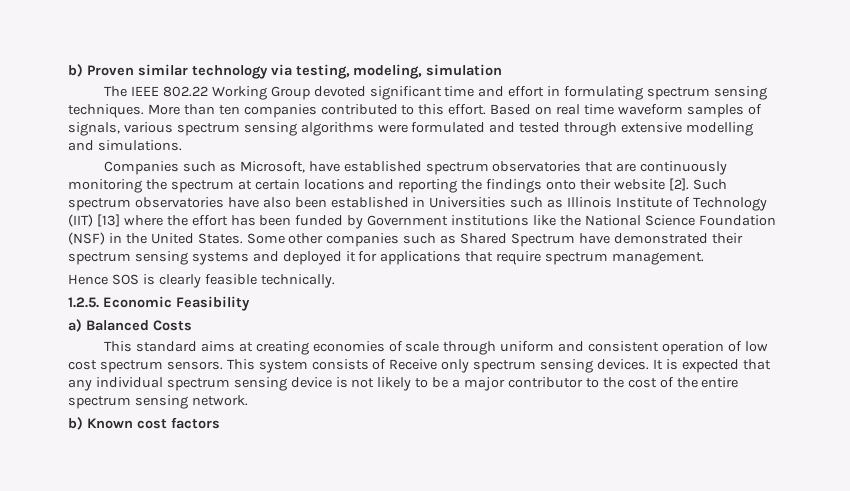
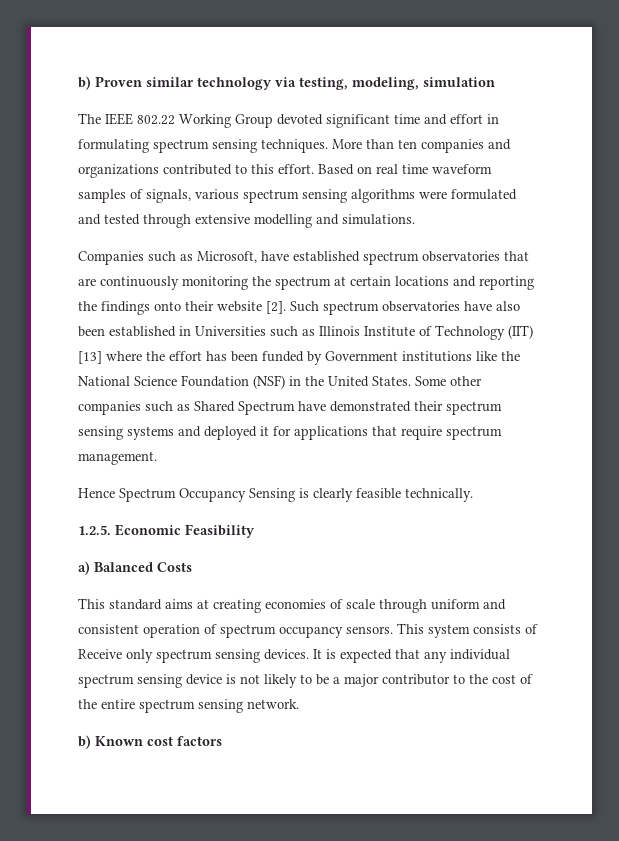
(317, 111) none -> [488,139,511,150] [78,164,159,178] and organizations
[111,274,139,285] SOS -> [119,488,295,502] Spectrum Occupancy Sensing
[744,341,768,352] [68,360,163,373] low cost spectrum -> [220,624,343,638] spectrum occupancy

